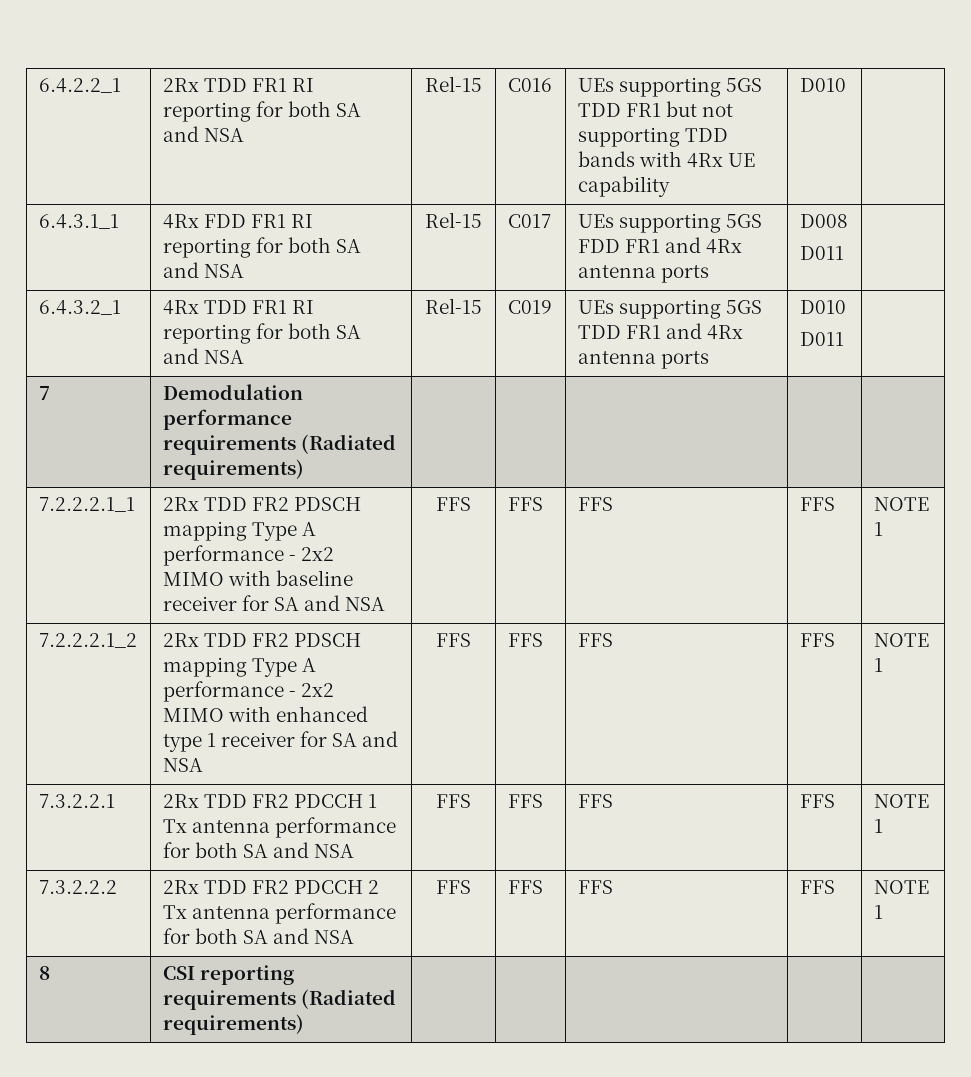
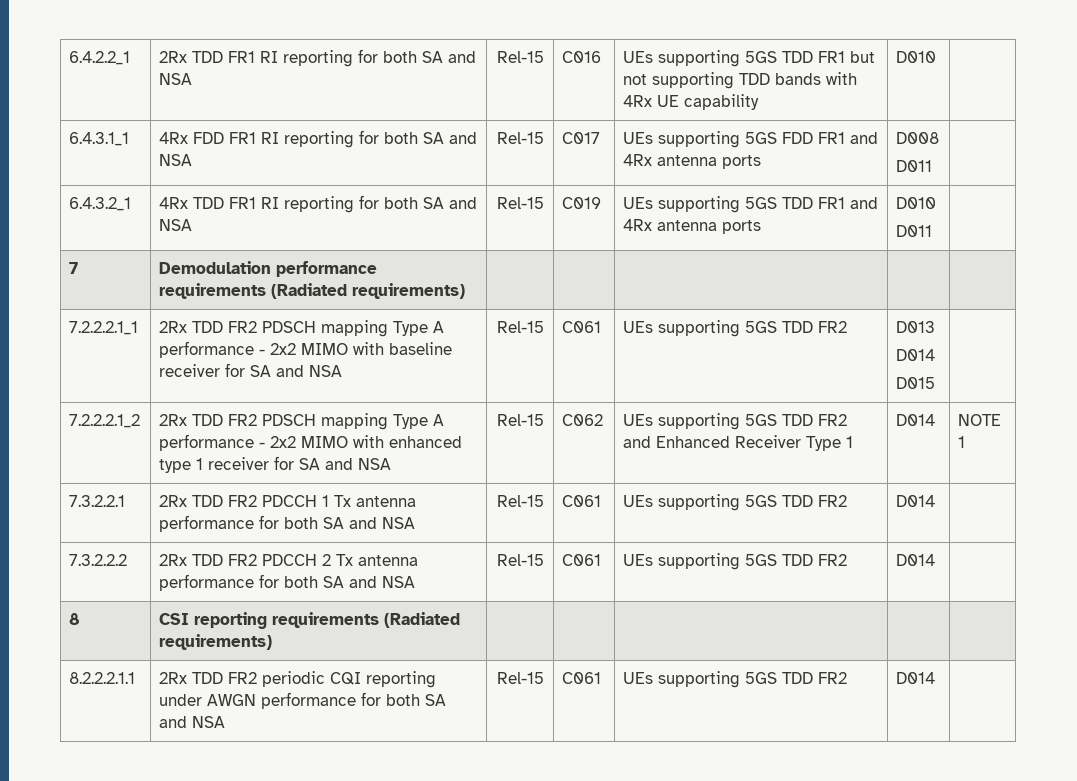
[436,497,471,511] [507,497,543,511] [577,497,613,511] [799,497,835,511] [873,497,929,511] [873,522,883,536] FFS | FFS | FFS | FFS | NOTE 1 -> [496,321,544,333] [562,321,602,333] [623,320,848,337] [896,321,936,333] [896,349,936,361] [896,377,936,389] Rel-15 | C061 | UEs supporting 5GS TDD FR2 | D013 // D014 // D015 |
[436,633,471,647] [507,633,543,647] [577,633,613,647] [799,633,835,647] FFS | FFS | FFS | FFS -> [496,414,544,426] [562,414,604,426] [623,413,848,430] [623,435,854,451] [896,414,936,426] Rel-15 | C062 | UEs supporting 5GS TDD FR2 and Enhanced Receiver Type 1 | D014
[436,794,471,808] [507,794,543,808] [577,794,613,808] [799,794,835,808] [873,794,929,808] [873,819,883,833] FFS | FFS | FFS | FFS | NOTE 1 -> [496,495,544,507] [562,495,602,507] [623,494,848,511] [896,495,936,507] Rel-15 | C061 | UEs supporting 5GS TDD FR2 | D014 |
[436,880,471,894] [507,880,543,894] [577,880,613,894] [799,880,835,894] [873,880,929,894] [873,905,883,919] FFS | FFS | FFS | FFS | NOTE 1 -> [496,554,544,566] [562,554,602,566] [623,553,848,570] [896,554,936,566] Rel-15 | C061 | UEs supporting 5GS TDD FR2 | D014 |
(304, 1024) none -> [69,672,136,684] [159,671,437,688] [159,692,447,709] [159,716,226,728] [496,672,544,684] [562,672,602,684] [623,671,848,688] [896,672,936,684] // 8.2.2.2.1.1 | 2Rx TDD FR2 periodic CQI reporting under AWGN performance for both SA and NSA | Rel-15 | C061 | UEs supporting 5GS TDD FR2 | D014 |

